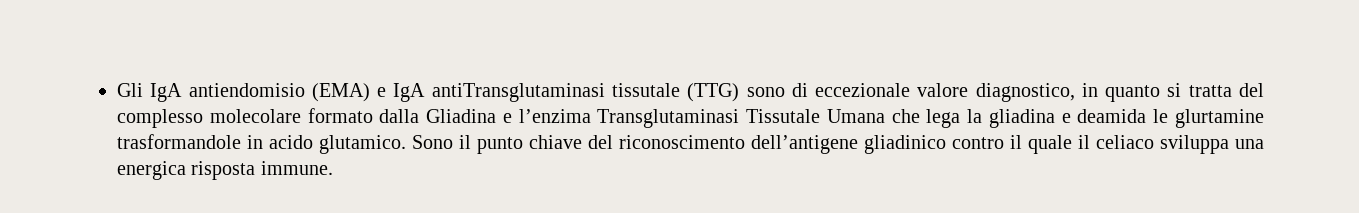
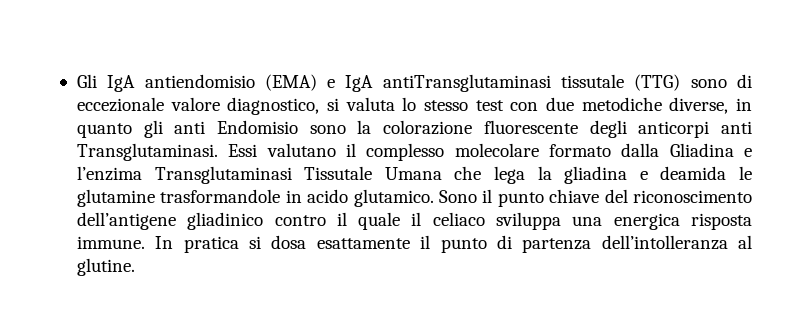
[1081,83,1265,102] in quanto si tratta del -> [326,97,752,114] [76,120,753,138] [76,143,356,161] si valuta lo stesso test con due metodiche diverse, in quanto gli anti Endomisio sono la colorazione fluorescente degli anticorpi anti Transglutaminasi. Essi valutano il
[1174,109,1264,128] glurtamine -> [76,189,155,207] glutamine
(333, 168) none -> [155,235,752,253] [76,258,135,276] In pratica si dosa esattamente il punto di partenza dell’intolleranza al glutine.

